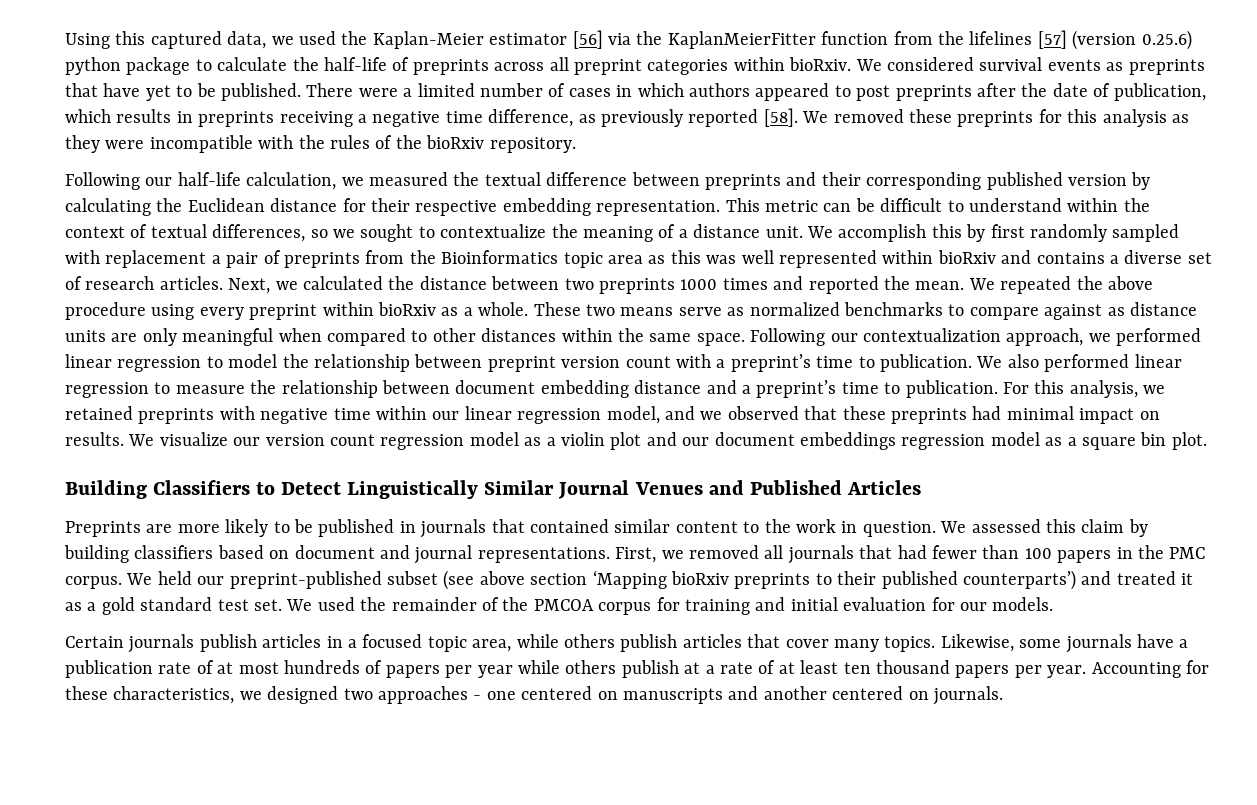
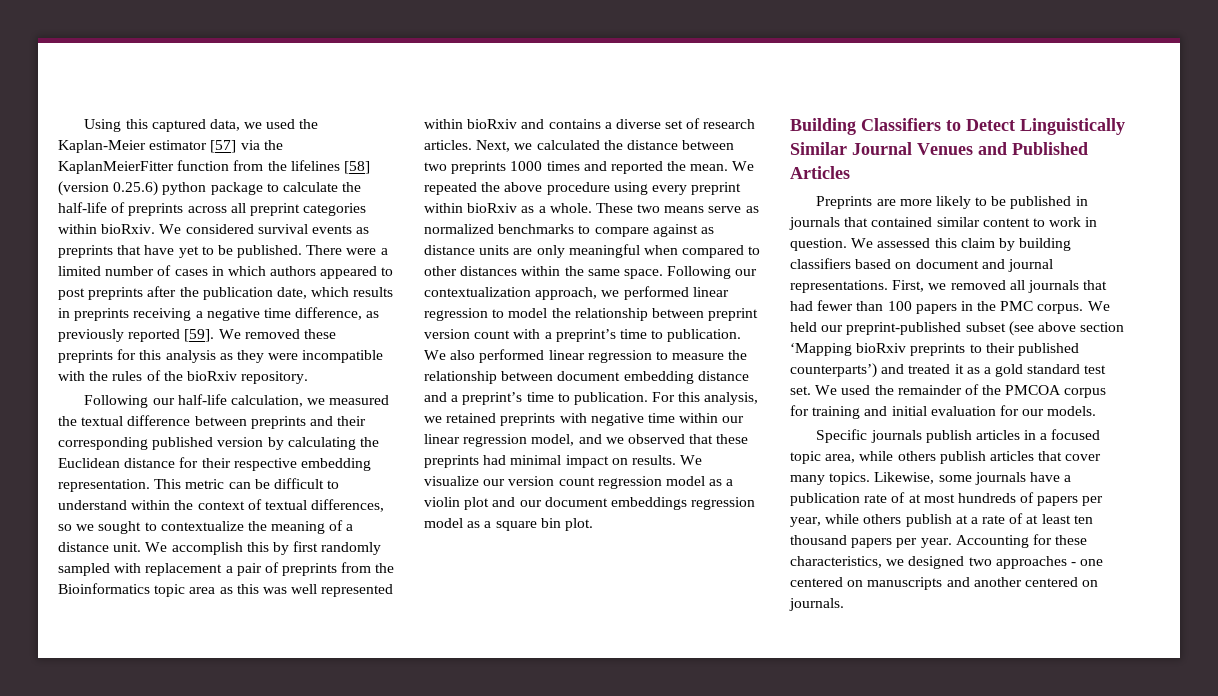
[572,30,603,49] [56] -> [210,140,237,153] [57]
[1037,30,1067,49] [57] -> [343,161,370,174] [58]
[1052,83,1206,101] date of publication, -> [202,287,307,300] publication date,
[763,108,798,127] [58]. -> [184,329,215,342] [59].
[764,519,791,533] the -> (1045, 222) none
[65,636,124,648] Certain -> [816,429,868,443] Specific
[477,665,513,678] year -> [790,517,821,527] year,

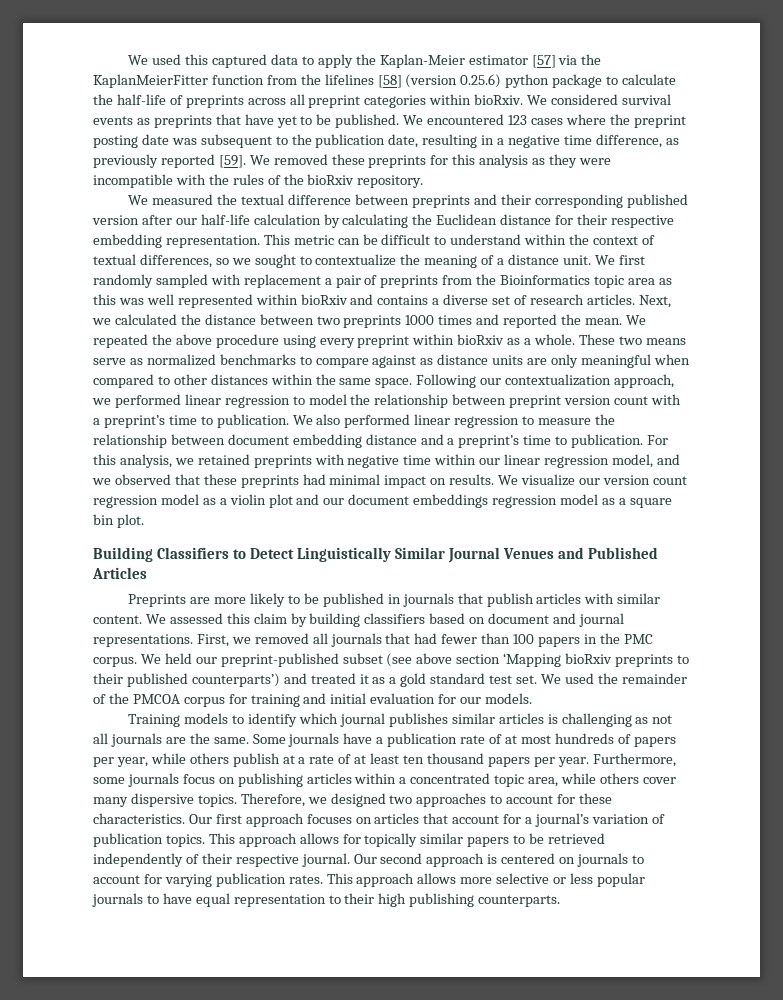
[84,119,296,132] Using this captured data, we used -> [128,54,353,68] We used this captured data to apply
[306,245,388,255] [58,265,394,279] [58,286,394,300] [58,308,192,321] There were a limited number of cases in which authors appeared to post preprints after the publication date, which results in preprints receiving -> [403,114,686,128] [93,134,495,148] We encountered 123 cases where the preprint posting date was subsequent to the publication date, resulting in
[84,394,326,408] Following our half-life calculation, we -> [128,195,149,205] We
(264, 442) none -> [141,214,321,225] after our half-life calculation
[171,542,289,555] accomplish this by -> (615, 260) none
[871,217,1098,227] [790,238,847,251] contained similar content to work in question. -> [486,593,661,607] [93,615,142,624] publish articles with similar content.
[816,429,1101,443] [790,451,1102,464] [790,472,972,485] Specific journals publish articles in a focused topic area, while others publish articles that cover many topics. Likewise, some -> [128,713,673,727] [93,733,286,747] Training models to identify which journal publishes similar articles is challenging as not all journals are the same. Some
[955,534,1088,548] [790,556,1104,569] [790,577,1099,590] [789,598,844,611] Accounting for these characteristics, we designed two approaches - one centered on manuscripts and another centered on journals. -> [592,753,676,767] [93,773,676,787] [93,793,613,807] [93,813,665,827] [93,833,606,847] [93,853,644,867] [93,873,645,887] [92,893,561,907] Furthermore, some journals focus on publishing articles within a concentrated topic area, while others cover many dispersive topics. Therefore, we designed two approaches to account for these characteristics. Our first approach focuses on articles that account for a journal’s variation of publication topics. This approach allows for topically similar papers to be retrieved independently of their respective journal. Our second approach is centered on journals to account for varying publication rates. This approach allows more selective or less popular journals to have equal representation to their high publishing counterparts.

